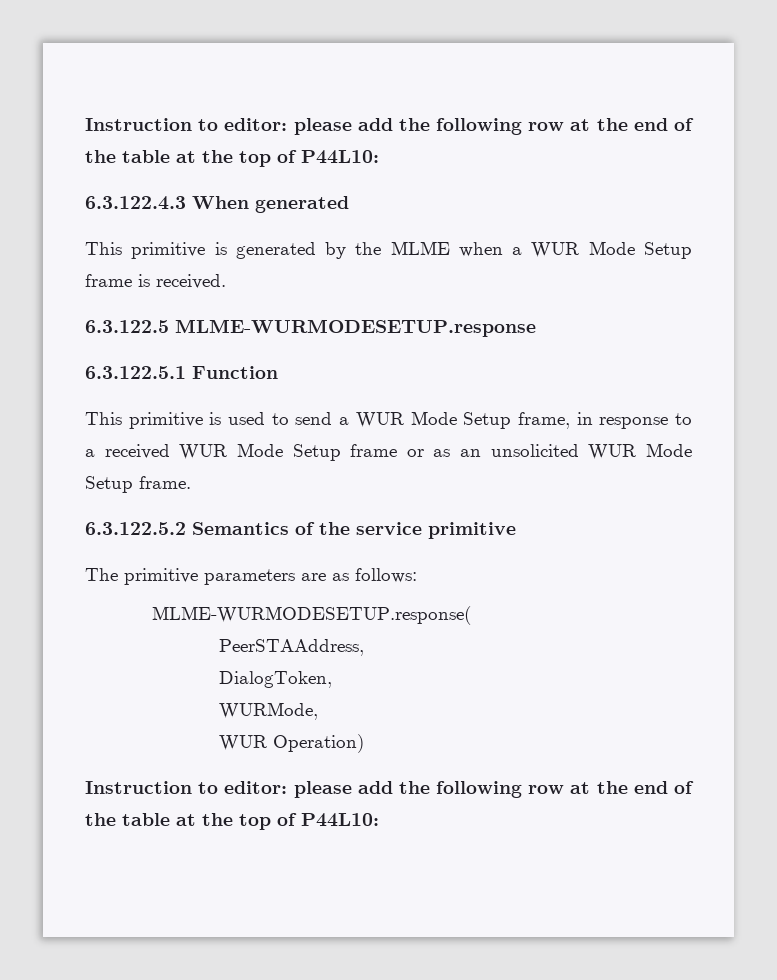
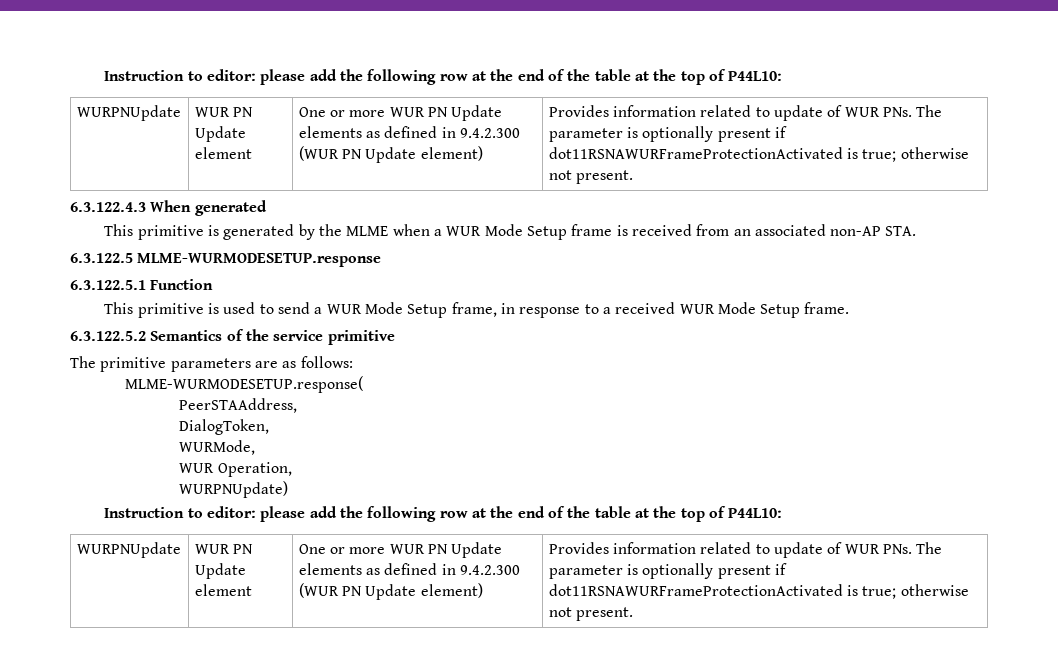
(379, 157) none -> [76,105,181,121] [194,107,254,117] [194,126,246,142] [194,147,252,159] [298,105,503,121] [298,126,521,138] [298,146,483,163] [548,105,943,121] [548,126,788,142] [548,147,969,162] [548,170,634,184] // WURPNUpdate | WUR PN Update element | One or more WUR PN Update elements as defined in 9.4.2.300 (WUR PN Update element) | Provides information related to update of WUR PNs. The parameter is optionally present if dot11RSNAWURFrameProtectionActivated is true; otherwise not present.
[156,274,226,289] received. -> [631,224,917,236] received from an associated non-AP STA.
[350,443,692,460] [85,476,133,493] frame or as an unsolicited WUR Mode Setup -> (801, 311) none
[272,734,364,753] Operation) -> [217,462,292,477] [179,481,289,498] Operation, // WURPNUpdate)
(379, 820) none -> [76,542,181,558] [194,544,254,554] [194,563,246,579] [194,584,252,596] [298,542,503,558] [298,563,521,575] [298,583,483,600] [548,542,943,558] [548,563,788,579] [548,584,969,599] [548,607,634,621] // WURPNUpdate | WUR PN Update element | One or more WUR PN Update elements as defined in 9.4.2.300 (WUR PN Update element) | Provides information related to update of WUR PNs. The parameter is optionally present if dot11RSNAWURFrameProtectionActivated is true; otherwise not present.

